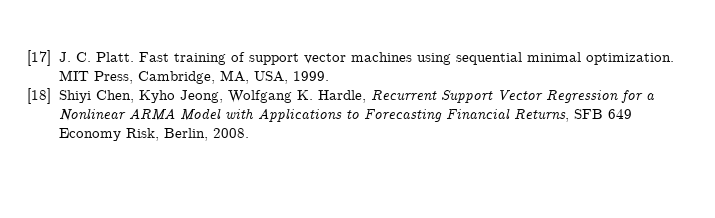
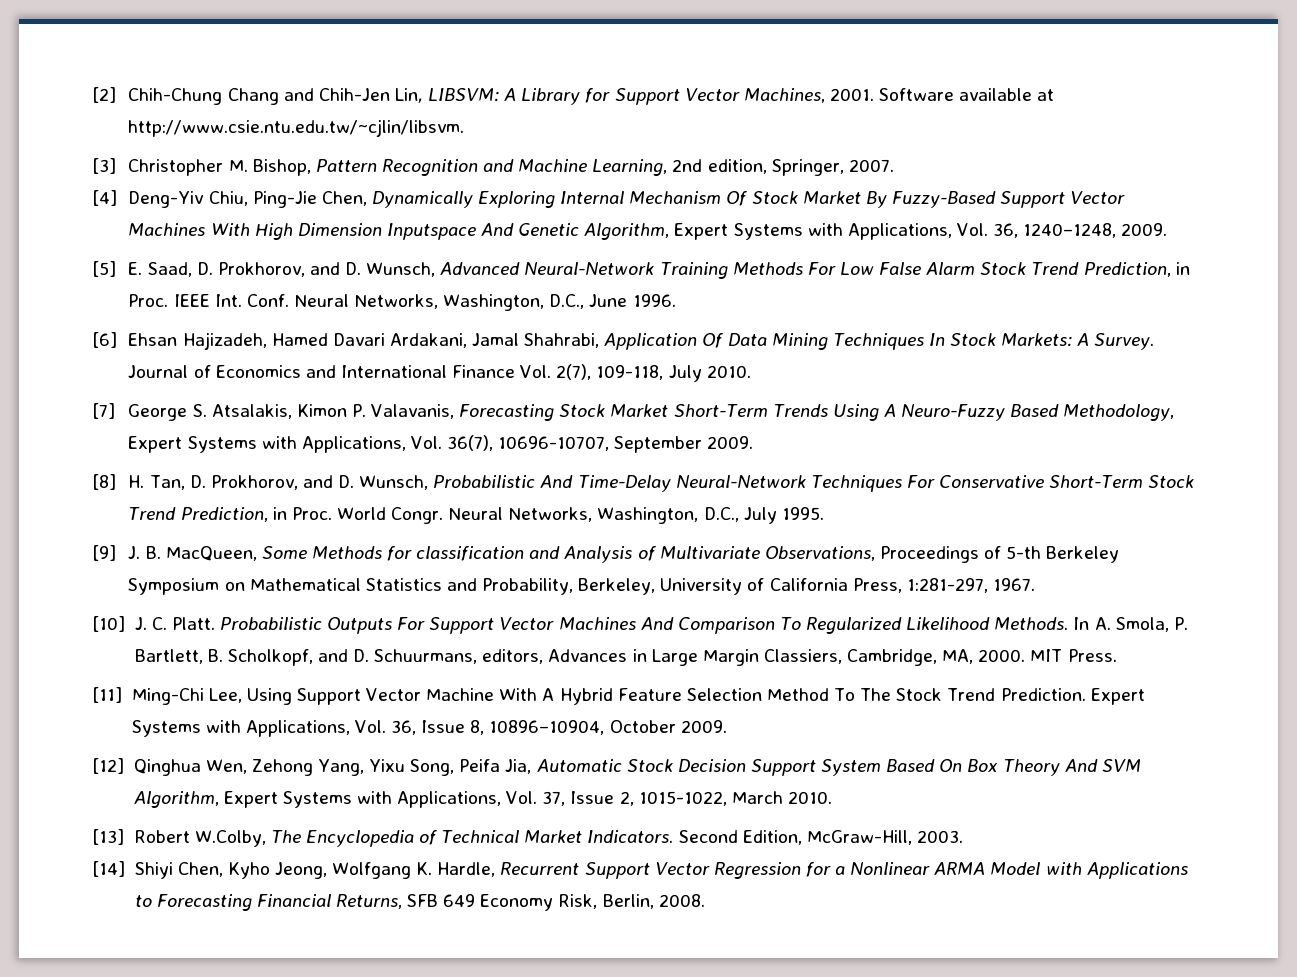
[27,50,674,66] [58,70,329,84] [27,88,51,104] [17] J. C. Platt. Fast training of support vector machines using sequential minimal optimization. MIT Press, Cambridge, MA, USA, 1999. // [18] -> [92,87,1055,105] [128,119,465,137] [92,158,894,176] [92,190,1126,208] [128,223,1168,240] [92,261,1190,279] [128,294,676,311] [92,332,1155,350] [128,364,751,382] [92,403,1175,421] [128,435,754,453] [92,474,1195,492] [128,507,824,524] [92,545,1120,563] [128,578,1035,595] [92,616,1188,634] [134,649,1117,666] [92,687,1145,705] [131,720,727,737] [92,758,1141,776] [133,791,832,808] [92,829,963,847] [92,861,125,877] [2] Chih-Chung Chang and Chih-Jen Lin, LIBSVM: A Library for Support Vector Machines, 2001. Software available at http://www.csie.ntu.edu.tw/~cjlin/libsvm. // [3] Christopher M. Bishop, Pattern Recognition and Machine Learning, 2nd edition, Springer, 2007. // [4] Deng-Yiv Chiu, Ping-Jie Chen, Dynamically Exploring Internal Mechanism Of Stock Market By Fuzzy-Based Support Vector Machines With High Dimension Inputspace And Genetic Algorithm, Expert Systems with Applications, Vol. 36, 1240–1248, 2009. // [5] E. Saad, D. Prokhorov, and D. Wunsch, Advanced Neural-Network Training Methods For Low False Alarm Stock Trend Prediction, in Proc. IEEE Int. Conf. Neural Networks, Washington, D.C., June 1996. // [6] Ehsan Hajizadeh, Hamed Davari Ardakani, Jamal Shahrabi, Application Of Data Mining Techniques In Stock Markets: A Survey. Journal of Economics and International Finance Vol. 2(7), 109-118, July 2010. // [7] George S. Atsalakis, Kimon P. Valavanis, Forecasting Stock Market Short-Term Trends Using A Neuro-Fuzzy Based Methodology, Expert Systems with Applications, Vol. 36(7), 10696-10707, September 2009. // [8] H. Tan, D. Prokhorov, and D. Wunsch, Probabilistic And Time-Delay Neural-Network Techniques For Conservative Short-Term Stock Trend Prediction, in Proc. World Congr. Neural Networks, Washington, D.C., July 1995. // [9] J. B. MacQueen, Some Methods for classification and Analysis of Multivariate Observations, Proceedings of 5-th Berkeley Symposium on Mathematical Statistics and Probability, Berkeley, University of California Press, 1:281-297, 1967. // [10] J. C. Platt. Probabilistic Outputs For Support Vector Machines And Comparison To Regularized Likelihood Methods. In A. Smola, P. Bartlett, B. Scholkopf, and D. Schuurmans, editors, Advances in Large Margin Classiers, Cambridge, MA, 2000. MIT Press. // [11] Ming-Chi Lee, Using Support Vector Machine With A Hybrid Feature Selection Method To The Stock Trend Prediction. Expert Systems with Applications, Vol. 36, Issue 8, 10896–10904, October 2009. // [12] Qinghua Wen, Zehong Yang, Yixu Song, Peifa Jia, Automatic Stock Decision Support System Based On Box Theory And SVM Algorithm, Expert Systems with Applications, Vol. 37, Issue 2, 1015-1022, March 2010. // [13] Robert W.Colby, The Encyclopedia of Technical Market Indicators. Second Edition, McGraw-Hill, 2003. // [14]

